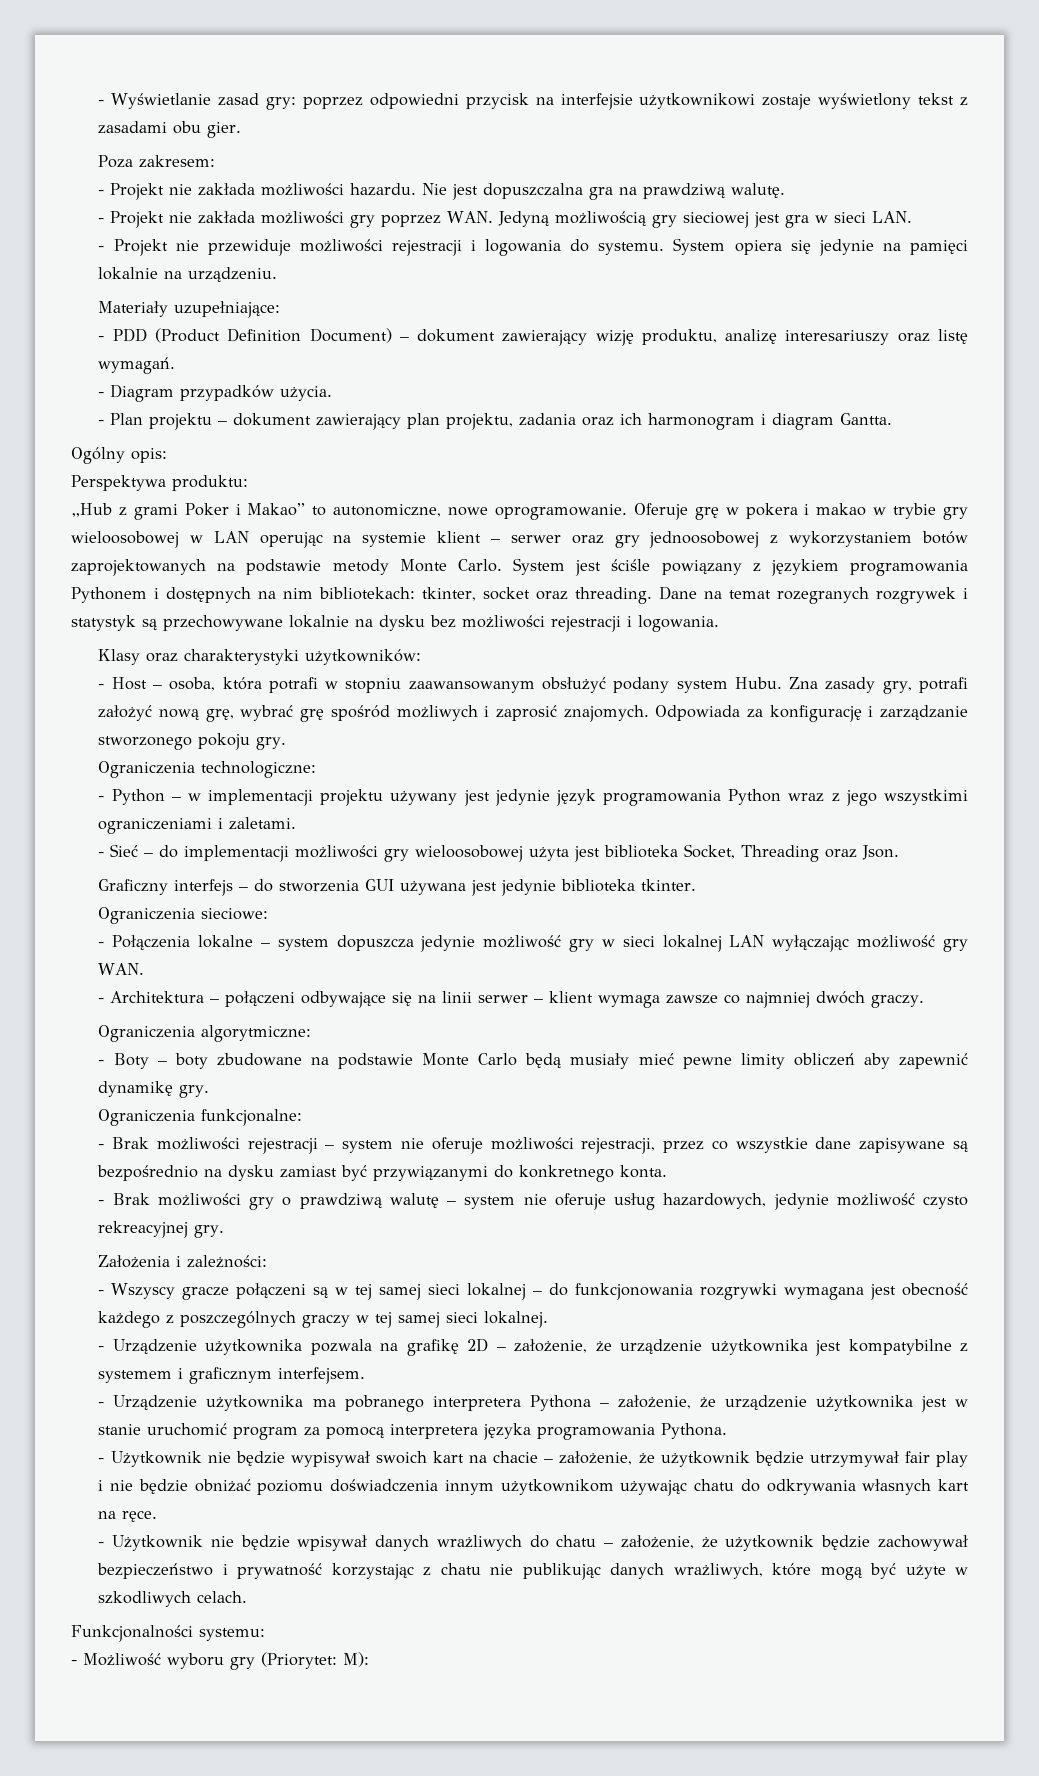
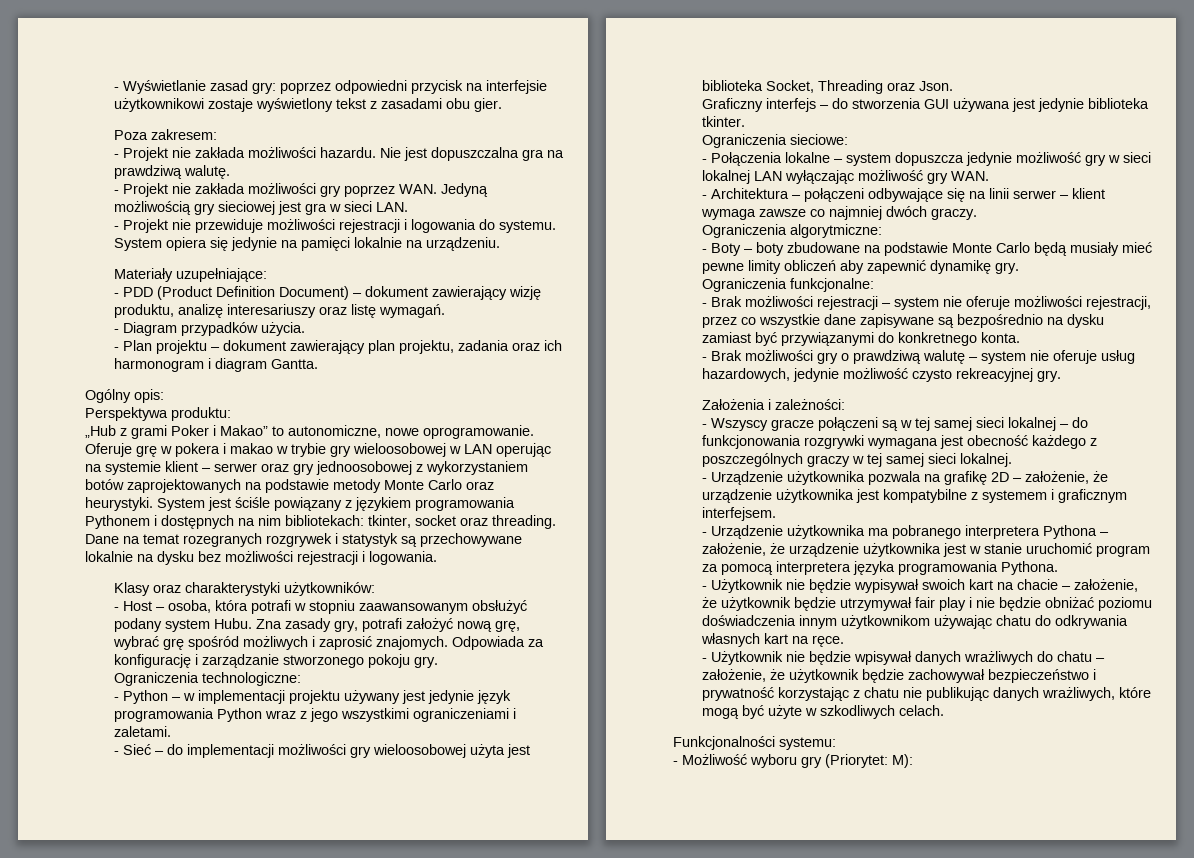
[457,559,502,572] Carlo. -> [428,479,494,490] [85,497,153,511] Carlo oraz heurystyki.

